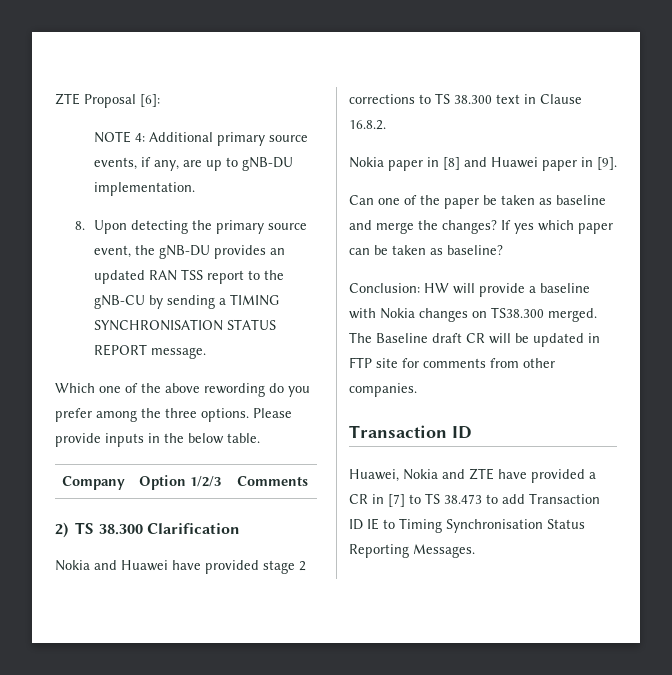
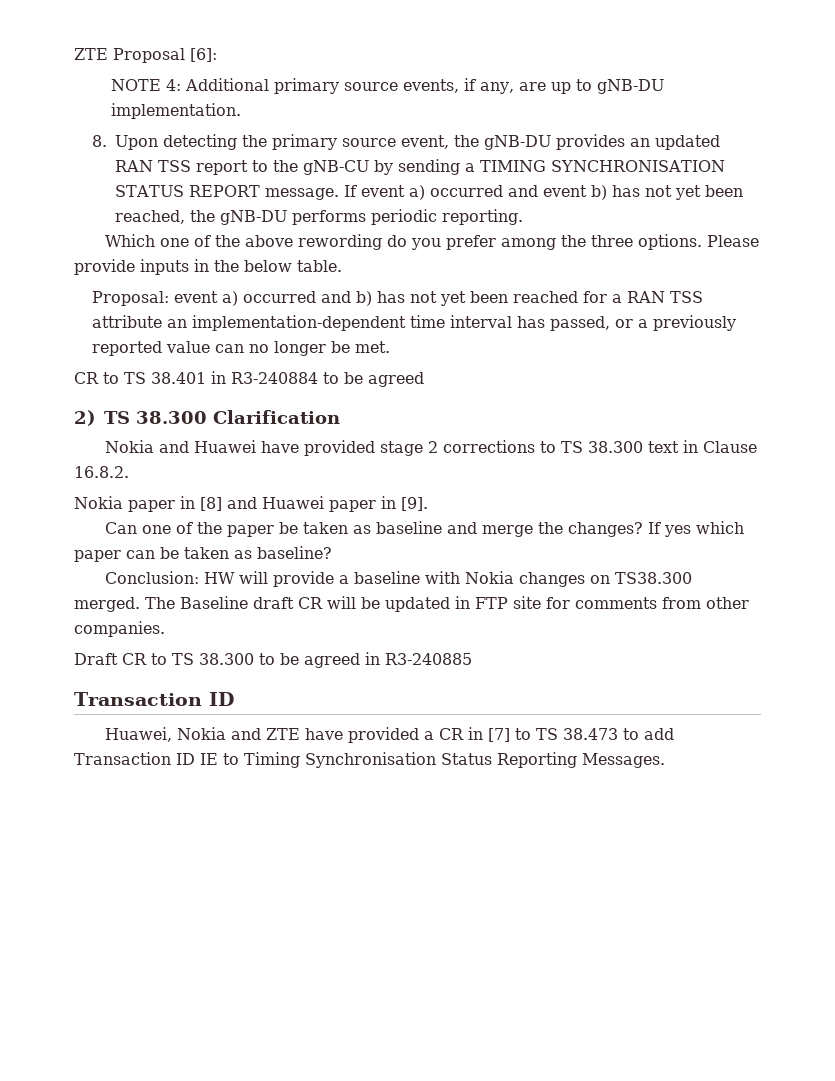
(207, 353) none -> [344,185,744,200] [115,209,524,225] If event a) occurred and event b) has not yet been reached, the gNB-DU performs periodic reporting.
[61,476,125,490] [138,475,221,490] [236,476,308,486] // Company | Option 1/2/3 | Comments -> [92,291,704,306] [92,315,737,331] [92,341,391,356] [74,371,424,387] // Proposal: event a) occurred and b) has not yet been reached for a RAN TSS attribute an implementation-dependent time interval has passed, or a previously reported value can no longer be met. // CR to TS 38.401 in R3-240884 to be agreed
(417, 390) none -> [74,652,472,668] // Draft CR to TS 38.300 to be agreed in R3-240885

